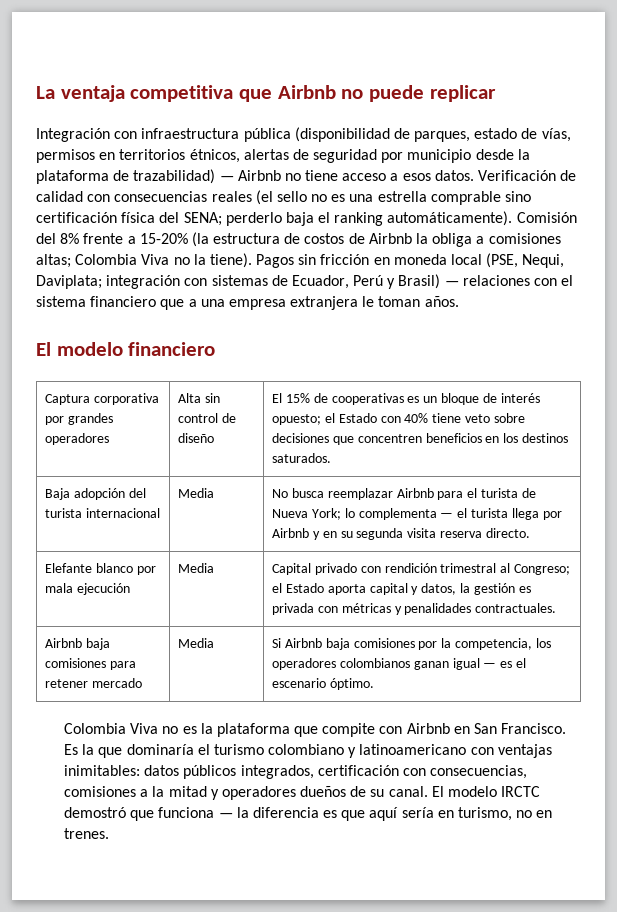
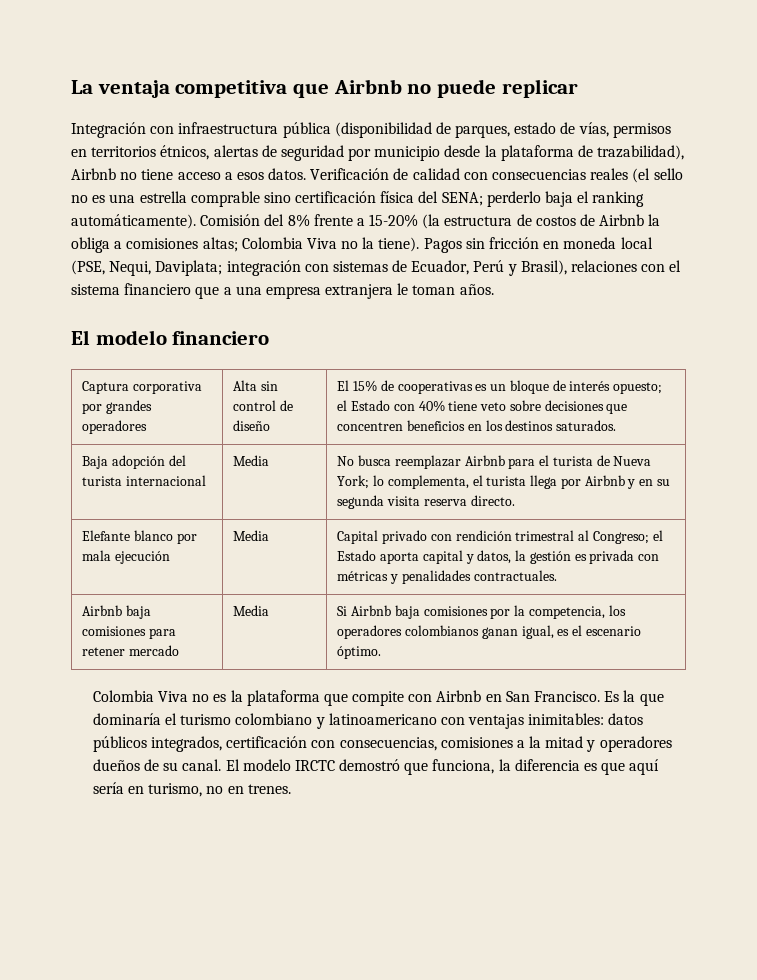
[133,169,234,184] trazabilidad) — -> [597,145,685,160] trazabilidad),
[398,274,459,289] Brasil) — -> [520,260,567,275] Brasil),
[358,508,454,520] complementa — -> [387,475,469,489] complementa,
[452,658,497,670] igual — -> [521,625,554,639] igual,
[158,807,233,818] funciona — -> [432,759,495,774] funciona,

